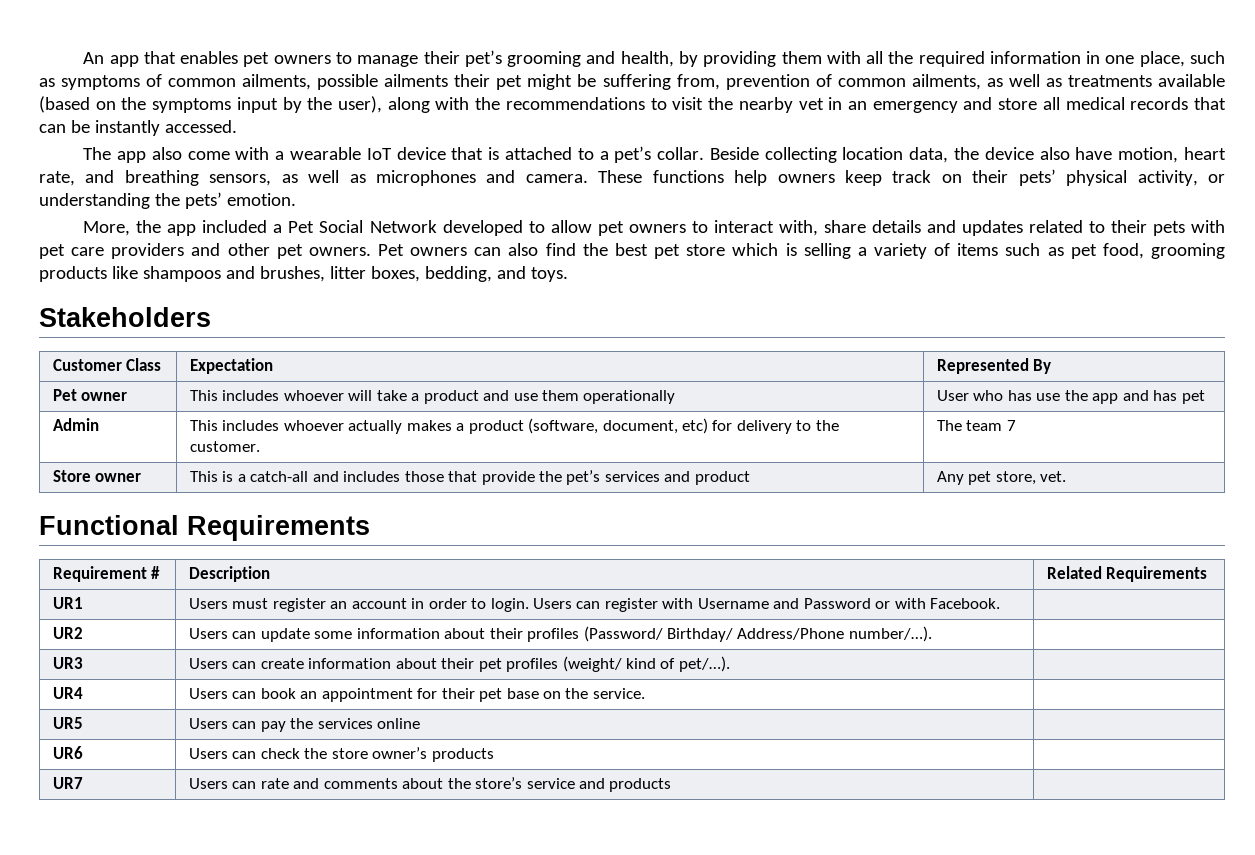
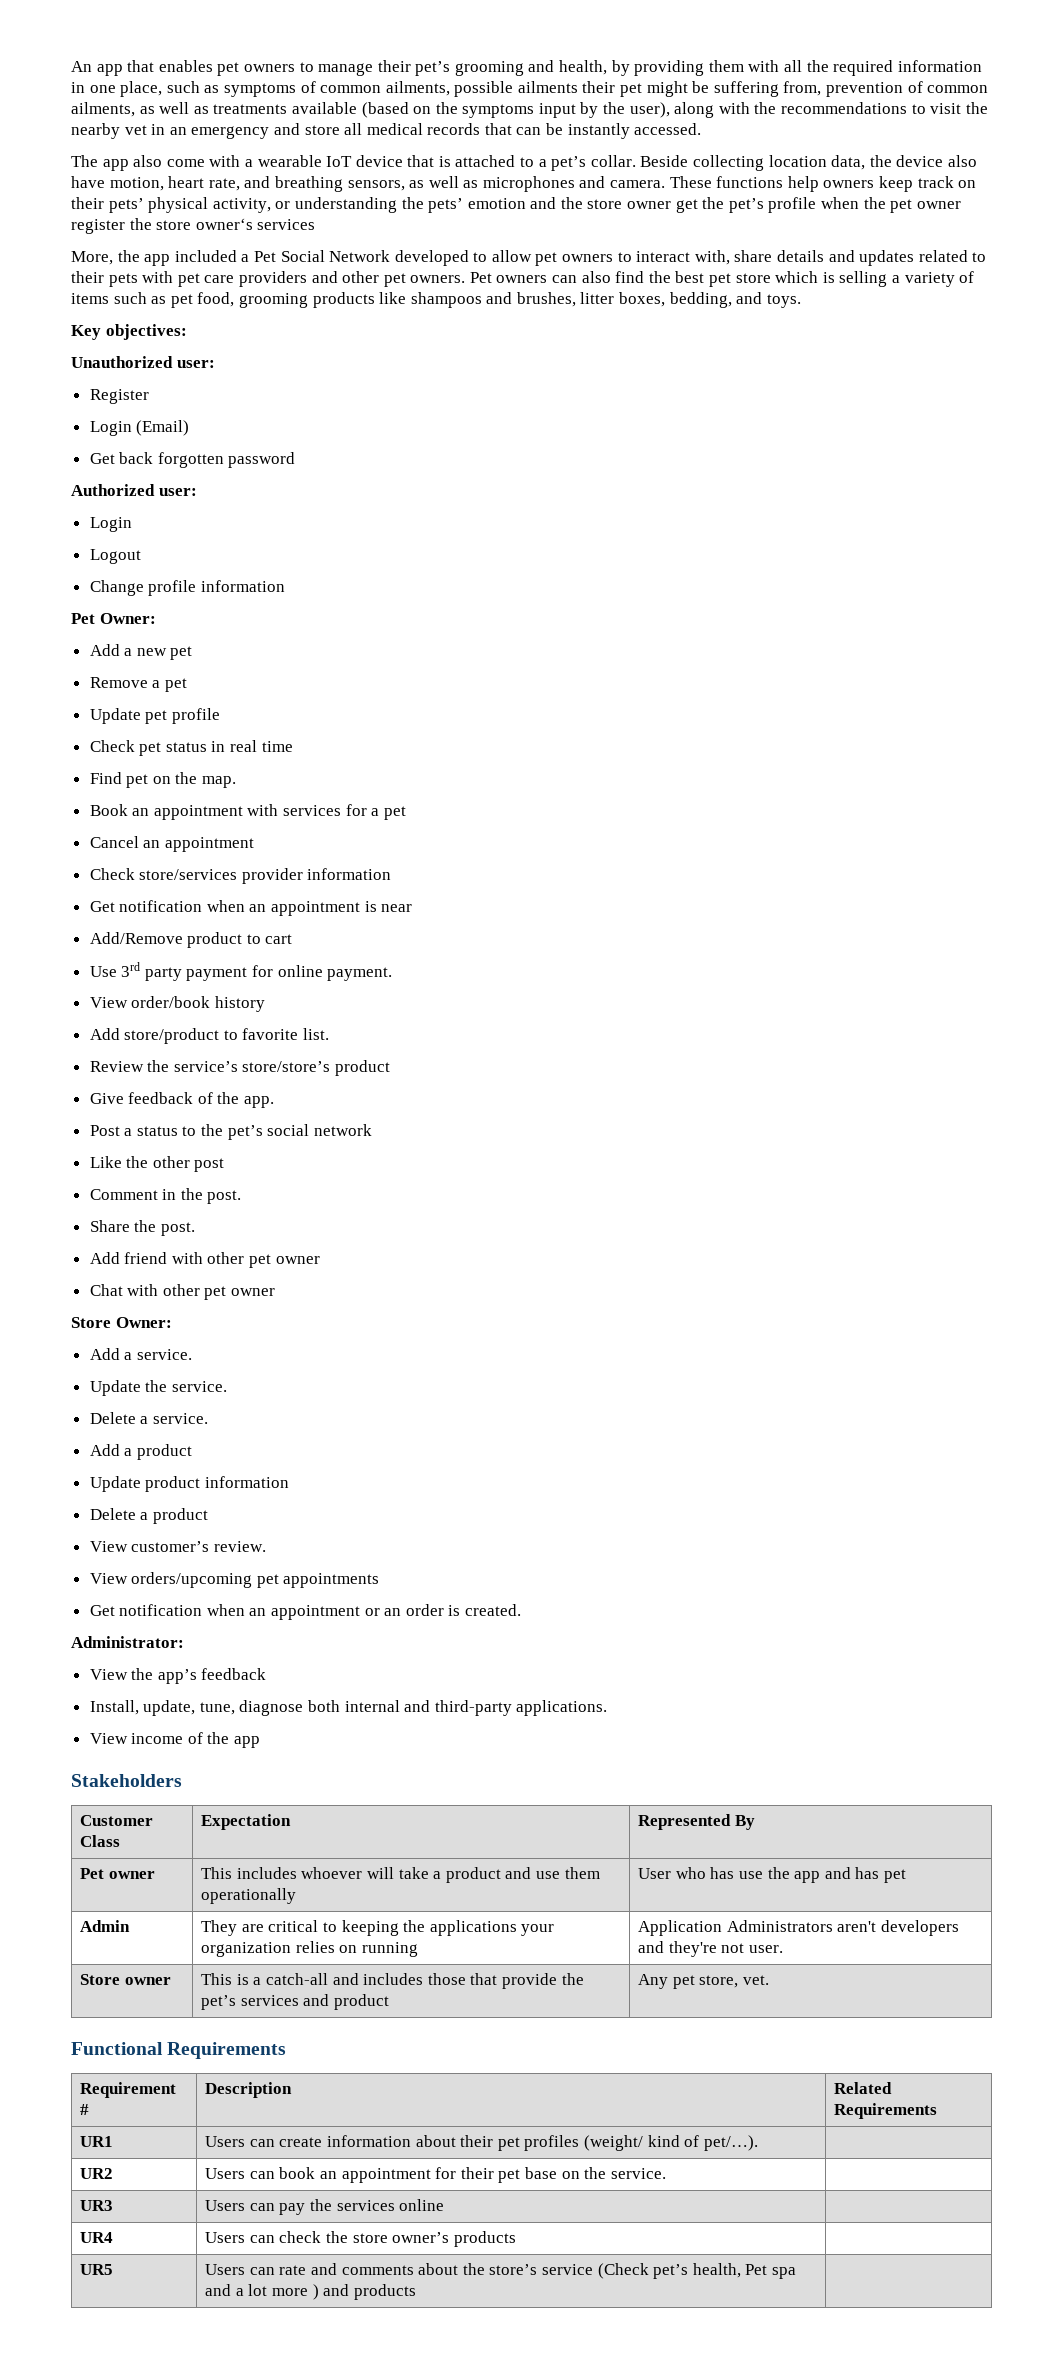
[226,193,296,206] emotion. -> [467,197,961,213] [71,218,316,234] emotion and the store owner get the pet’s profile when the pet owner register the store owner‘s services
(568, 274) none -> [71,324,187,340] [71,356,215,368] [89,389,149,404] [89,420,190,436] [89,452,296,468] [71,484,197,496] [89,517,132,532] [89,549,141,564] [89,580,285,596] [71,613,156,624] [89,644,193,660] [89,677,187,692] [89,708,220,724] [89,740,293,756] [89,772,237,788] [89,804,406,820] [89,836,254,852] [89,868,392,884] [89,900,413,916] [89,932,293,948] [89,962,393,981] [89,996,265,1012] [89,1028,330,1044] [89,1060,391,1076] [89,1092,275,1108] [89,1124,372,1140] [89,1156,225,1172] [89,1188,242,1204] [89,1220,195,1236] [89,1252,320,1268] [89,1284,276,1300] [71,1317,172,1328] [89,1348,192,1360] [89,1380,227,1396] [89,1412,208,1424] [89,1444,192,1460] [89,1476,289,1492] [89,1508,208,1524] [89,1541,266,1552] [89,1572,380,1588] [89,1604,522,1620] [71,1636,184,1648] [89,1668,267,1684] [89,1700,608,1716] [89,1732,261,1748] // Key objectives: // Unauthorized user: // Register // Login (Email) // Get back forgotten password // Authorized user: // Login // Logout // Change profile information // Pet Owner: // Add a new pet // Remove a pet // Update pet profile // Check pet status in real time // Find pet on the map. // Book an appointment with services for a pet // Cancel an appointment // Check store/services provider information // Get notification when an appointment is near // Add/Remove product to cart // Use 3rd party payment for online payment. // View order/book history // Add store/product to favorite list. // Review the service’s store/store’s product // Give feedback of the app. // Post a status to the pet’s social network // Like the other post // Comment in the post. // Share the post. // Add friend with other pet owner // Chat with other pet owner // Store Owner: // Add a service. // Update the service. // Delete a service. // Add a product // Update product information // Delete a product // View customer’s review. // View orders/upcoming pet appointments // Get notification when an appointment or an order is created. // Administrator: // View the app’s feedback // Install, update, tune, diagnose both internal and third-party applications. // View income of the app
[189,418,839,434] [189,441,260,452] [936,420,1016,431] This includes whoever actually makes a product (software, document, etc) for delivery to the customer. | The team 7 -> [201,1920,555,1936] [201,1941,419,1957] [638,1920,960,1936] [638,1941,784,1957] They are critical to keeping the applications your organization relies on running | Application Administrators aren't developers and they're not user.
[188,598,1001,612] [52,627,83,639] [188,626,932,642] [52,657,83,669] | Users must register an account in order to login. Users can register with Username and Password or with Facebook. | // UR2 | Users can update some information about their profiles (Password/ Birthday/ Address/Phone number/…). | // UR3 -> (114, 2141) none
[52,687,83,699] UR4 -> [80,2168,114,2179] UR2
[52,717,83,729] UR5 -> [80,2200,114,2211] UR3
[52,746,83,759] UR6 -> [80,2232,114,2243] UR4
[52,777,83,789] UR7 -> [80,2264,114,2275] UR5
(575, 783) none -> [597,2263,796,2279] [205,2284,319,2300] (Check pet’s health, Pet spa and a lot more )

